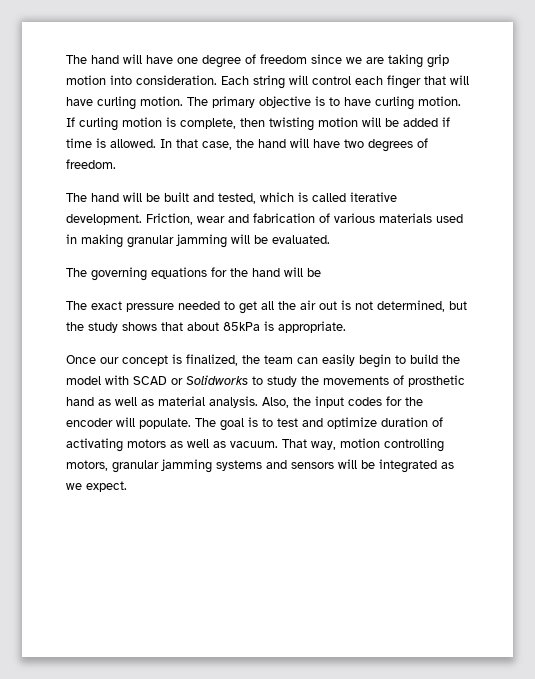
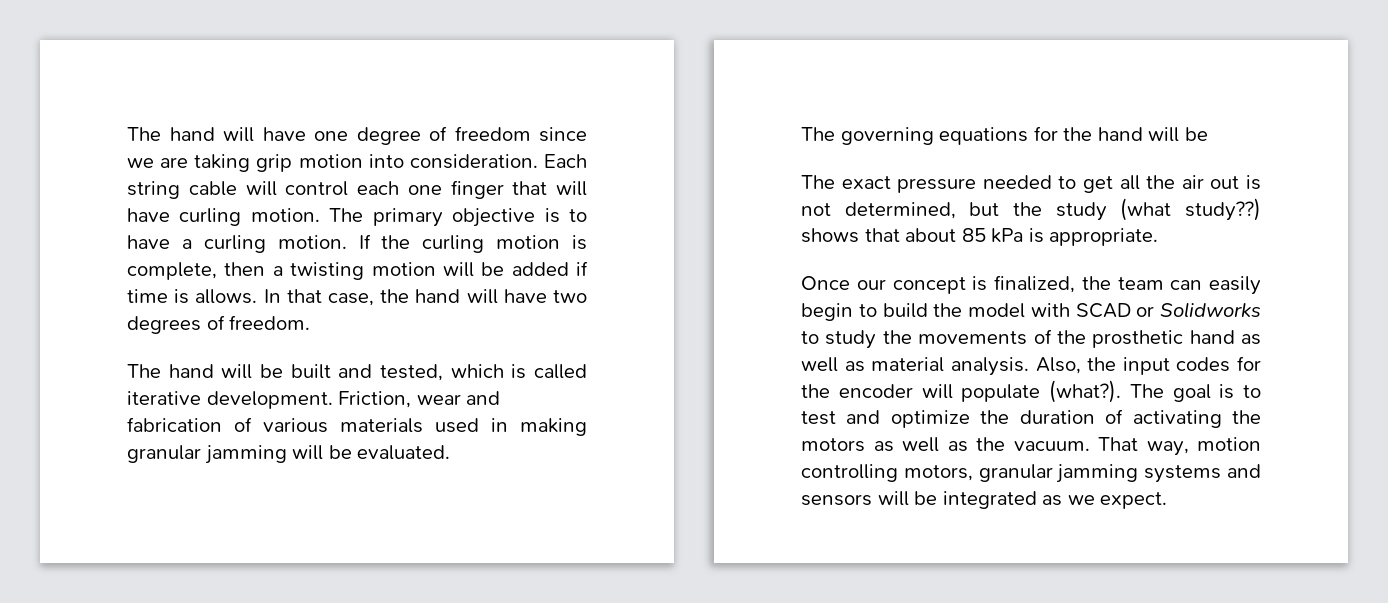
(285, 82) none -> [188,181,237,196] cable
(383, 80) none -> [407,185,442,195] one
(371, 101) none -> [181,239,192,249] a
(75, 122) none -> [381,235,411,249] the
(265, 122) none -> [272,266,283,276] a
[110,139,156,148] allowed. -> [195,289,258,304] allows.
(118, 327) none -> [1120,198,1261,221] (what study??)
[223,322,260,331] 85kPa -> [961,228,1024,243] 85 kPa
(404, 380) none -> [1056,330,1086,344] the
[139,418,191,429] populate. -> [961,380,1121,403] populate (what?).
(377, 423) none -> [980,410,1010,424] the
(123, 445) none -> [1232,410,1261,424] the
(226, 444) none -> [976,437,1005,451] the

